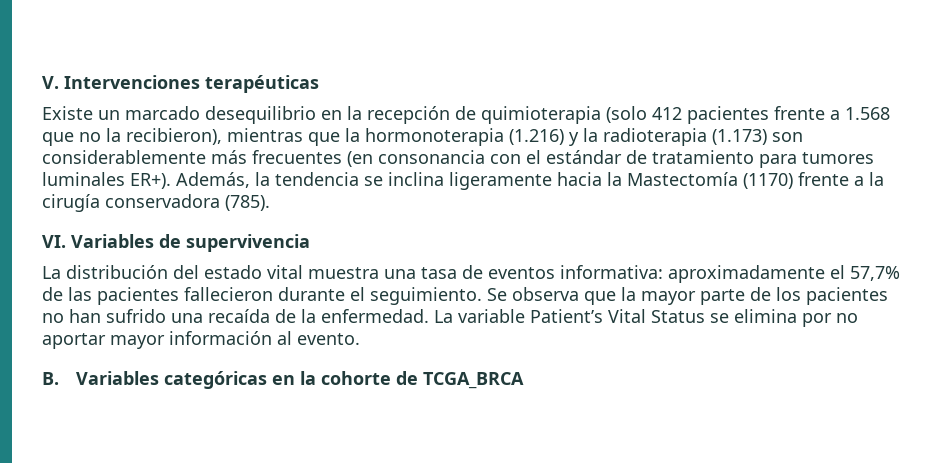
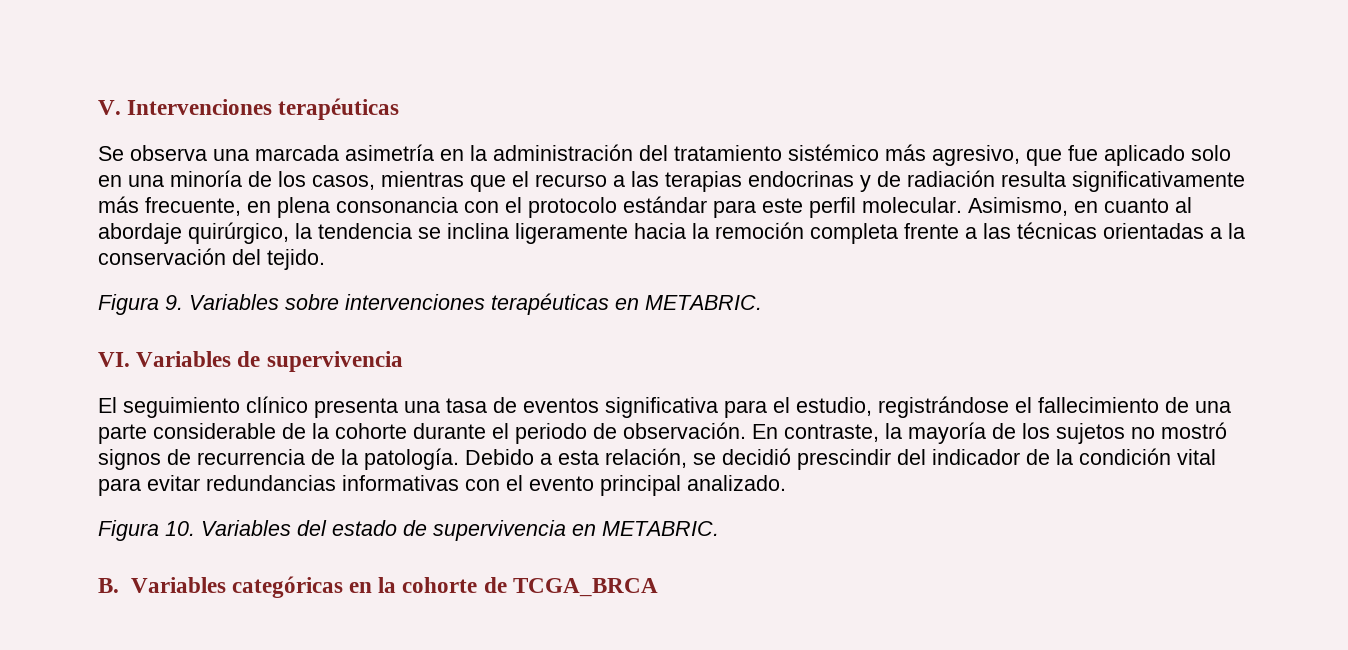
[42,106,890,124] [42,128,803,146] [42,150,874,168] [42,172,250,189] Existe un marcado desequilibrio en la recepción de quimioterapia (solo 412 pacientes frente a 1.568 que no la recibieron), mientras que la hormonoterapia (1.216) y la radioterapia (1.173) son considerablemente más frecuentes (en consonancia con el estándar de tratamiento para tumores luminales ER+). Además, -> [98,144,1231,166] [98,170,1245,192] [98,196,1192,218] [98,222,289,244] Se observa una marcada asimetría en la administración del tratamiento sistémico más agresivo, que fue aplicado solo en una minoría de los casos, mientras que el recurso a las terapias endocrinas y de radiación resulta significativamente más frecuente, en plena consonancia con el protocolo estándar para este perfil molecular. Asimismo, en cuanto al abordaje quirúrgico,
[627,172,884,189] [42,194,270,212] [42,234,310,252] [42,265,900,283] [42,287,888,305] [42,309,858,327] [42,331,360,349] Mastectomía (1170) frente a la cirugía conservadora (785). // VI. Variables de supervivencia // La distribución del estado vital muestra una tasa de eventos informativa: aproximadamente el 57,7% de las pacientes fallecieron durante el seguimiento. Se observa que la mayor parte de los pacientes no han sufrido una recaída de la enfermedad. La variable Patient’s Vital Status se elimina por no aportar mayor información al evento. -> [715,222,1245,244] [98,248,325,270] [98,293,762,315] [98,351,403,372] [98,396,1231,418] [98,422,1227,444] [98,448,1216,470] [98,475,786,496] [98,520,719,541] remoción completa frente a las técnicas orientadas a la conservación del tejido. // Figura 9. Variables sobre intervenciones terapéuticas en METABRIC. // VI. Variables de supervivencia // El seguimiento clínico presenta una tasa de eventos significativa para el estudio, registrándose el fallecimiento de una parte considerable de la cohorte durante el periodo de observación. En contraste, la mayoría de los sujetos no mostró signos de recurrencia de la patología. Debido a esta relación, se decidió prescindir del indicador de la condición vital para evitar redundancias informativas con el evento principal analizado. // Figura 10. Variables del estado de supervivencia en METABRIC.

